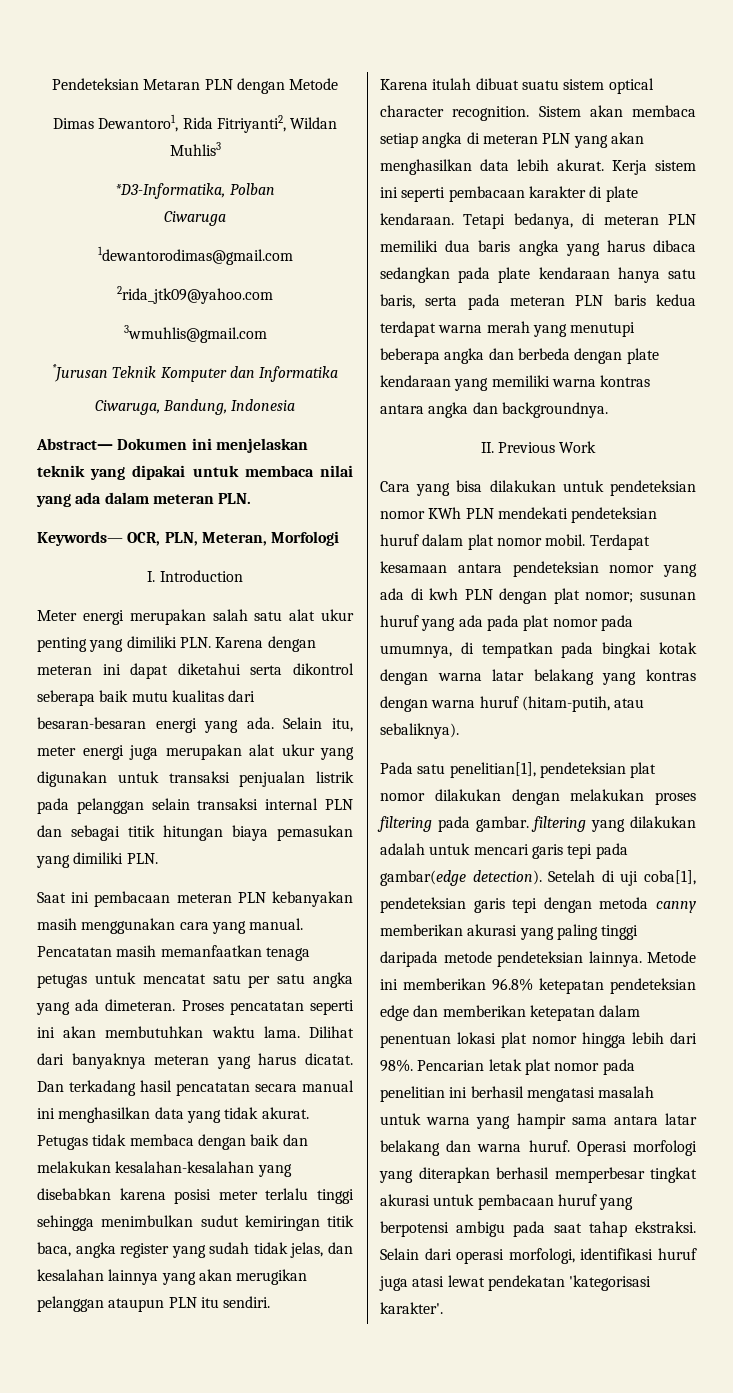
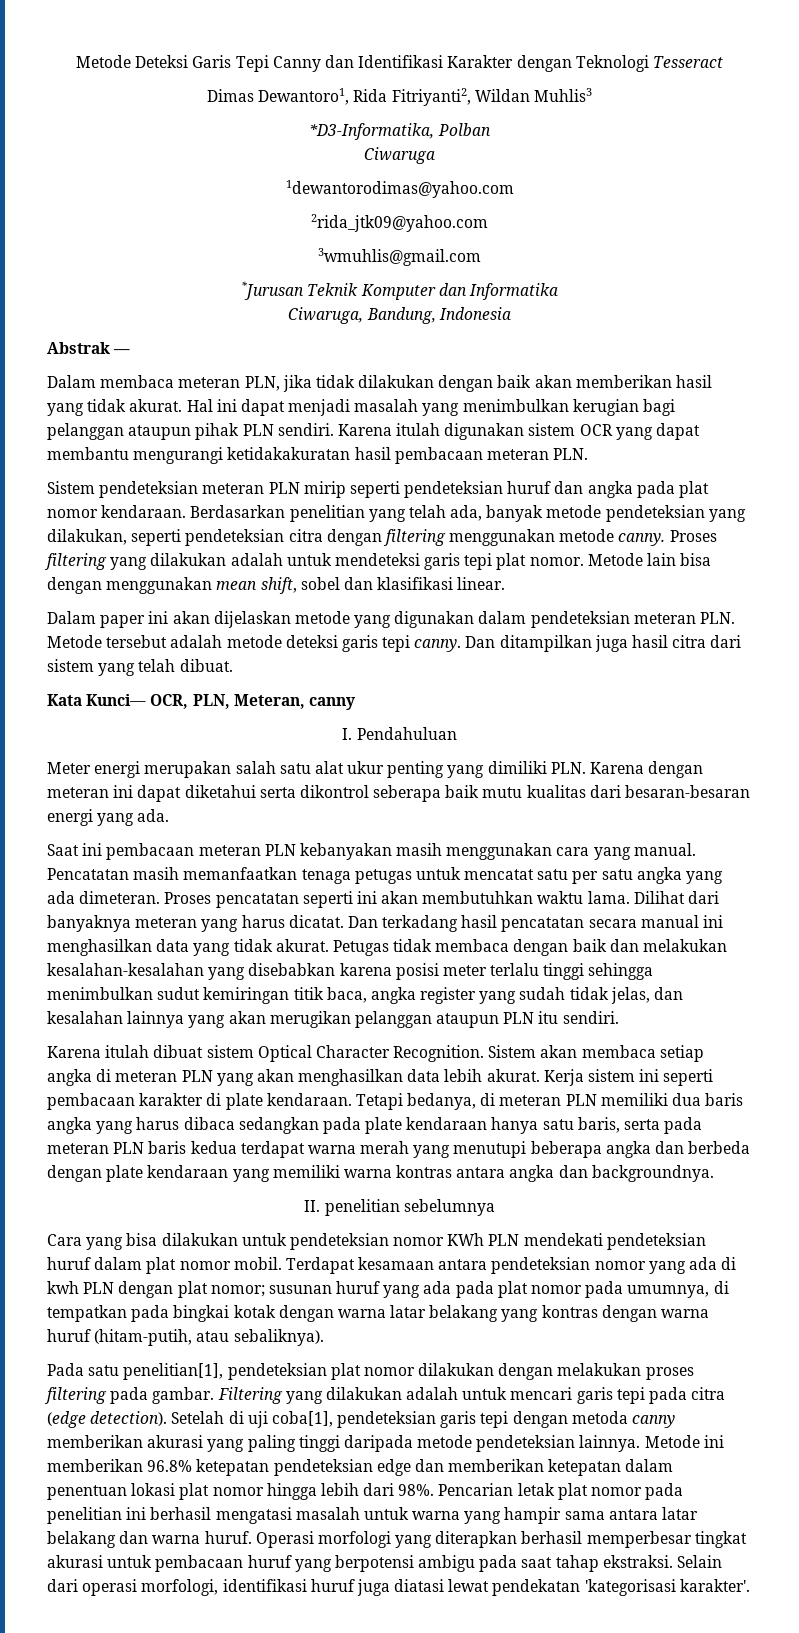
[51,78,339,94] Pendeteksian Metaran PLN dengan Metode -> [76,55,723,72] Metode Deteksi Garis Tepi Canny dan Identifikasi Karakter dengan Teknologi Tesseract
[97,246,293,265] 1dewantorodimas@gmail.com -> [285,180,514,198] 1dewantorodimas@yahoo.com
[36,438,308,453] [37,465,353,480] [36,492,252,507] [37,531,123,546] Abstract— Dokumen ini menjelaskan teknik yang dipakai untuk membaca nilai yang ada dalam meteran PLN. // Keywords— -> [47,342,131,354] [47,375,713,392] [47,399,676,416] [47,423,701,440] [47,447,589,464] [47,481,710,498] [47,505,746,522] [47,529,717,546] [44,553,712,570] [47,577,506,594] [47,611,736,628] [47,635,742,652] [47,659,233,676] [47,694,147,706] Abstrak — // Dalam membaca meteran PLN, jika tidak dilakukan dengan baik akan memberikan hasil yang tidak akurat. Hal ini dapat menjadi masalah yang menimbulkan kerugian bagi pelanggan ataupun pihak PLN sendiri. Karena itulah digunakan sistem OCR yang dapat membantu mengurangi ketidakakuratan hasil pembacaan meteran PLN. // Sistem pendeteksian meteran PLN mirip seperti pendeteksian huruf dan angka pada plat nomor kendaraan. Berdasarkan penelitian yang telah ada, banyak metode pendeteksian yang dilakukan, seperti pendeteksian citra dengan filtering menggunakan metode canny. Proses filtering yang dilakukan adalah untuk mendeteksi garis tepi plat nomor. Metode lain bisa dengan menggunakan mean shift, sobel dan klasifikasi linear. // Dalam paper ini akan dijelaskan metode yang digunakan dalam pendeteksian meteran PLN. Metode tersebut adalah metode deteksi garis tepi canny. Dan ditampilkan juga hasil citra dari sistem yang telah dibuat. // Kata Kunci—
[271,531,340,546] Morfologi -> [308,697,355,710] canny
[159,570,243,582] Introduction -> [356,727,457,740] Pendahuluan
[283,717,353,732] [37,744,354,760] [37,771,354,787] [37,798,354,814] [37,825,353,841] [36,852,158,868] Selain itu, meter energi juga merupakan alat ukur yang digunakan untuk transaksi penjualan listrik pada pelanggan selain transaksi internal PLN dan sebagai titik hitungan biaya pemasukan yang dimiliki PLN. -> (170, 815) none
[521,78,654,94] [380,105,530,121] suatu sistem optical character recognition. -> [206,1045,485,1062] sistem Optical Character Recognition.
[498,441,597,453] Previous Work -> [324,1199,495,1216] penelitian sebelumnya
[531,816,587,832] filtering -> [217,1387,283,1404] Filtering
[380,870,466,886] gambar(edge -> [691,1387,726,1400] [47,1411,86,1428] citra (edge
[412,1276,445,1287] atasi -> [394,1579,445,1592] diatasi

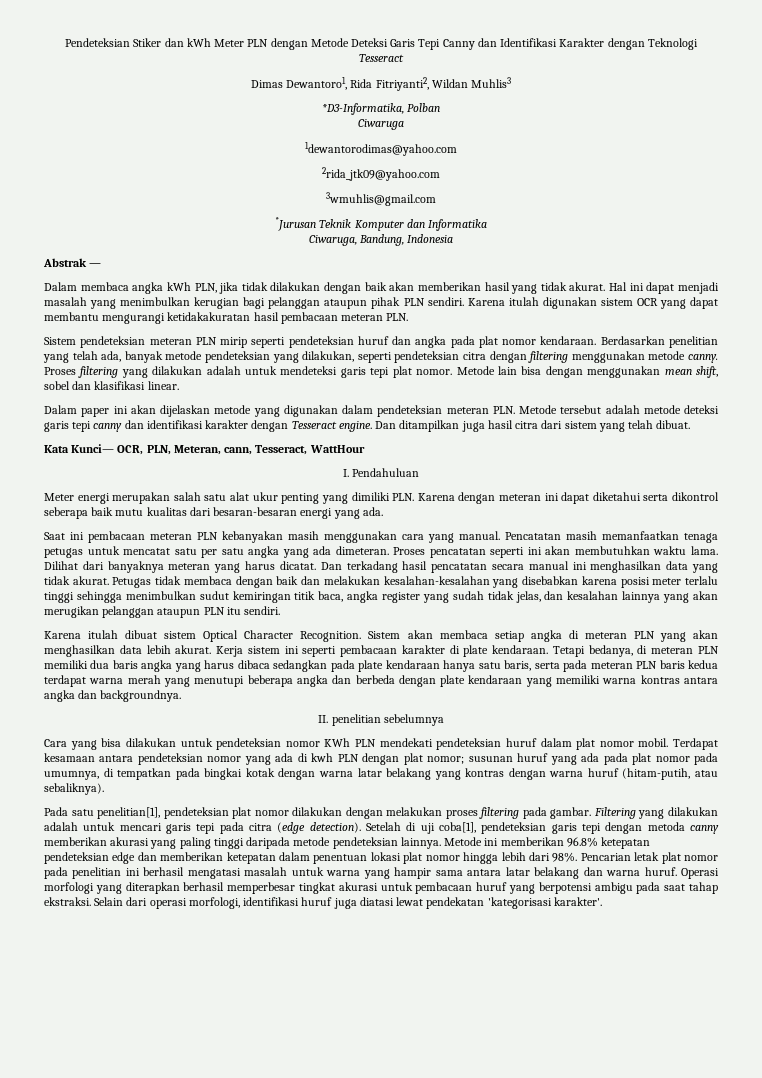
(76, 61) none -> [65,38,308,50] Pendeteksian Stiker dan kWh Meter PLN dengan
[178,377,241,388] meteran -> [132,282,191,294] angka kWh
[414,639,462,652] canny. -> [93,420,372,432] canny dan identifikasi karakter dengan Tesseract engine.
[308,697,355,710] canny -> [224,445,365,455] cann, Tesseract, WattHour

